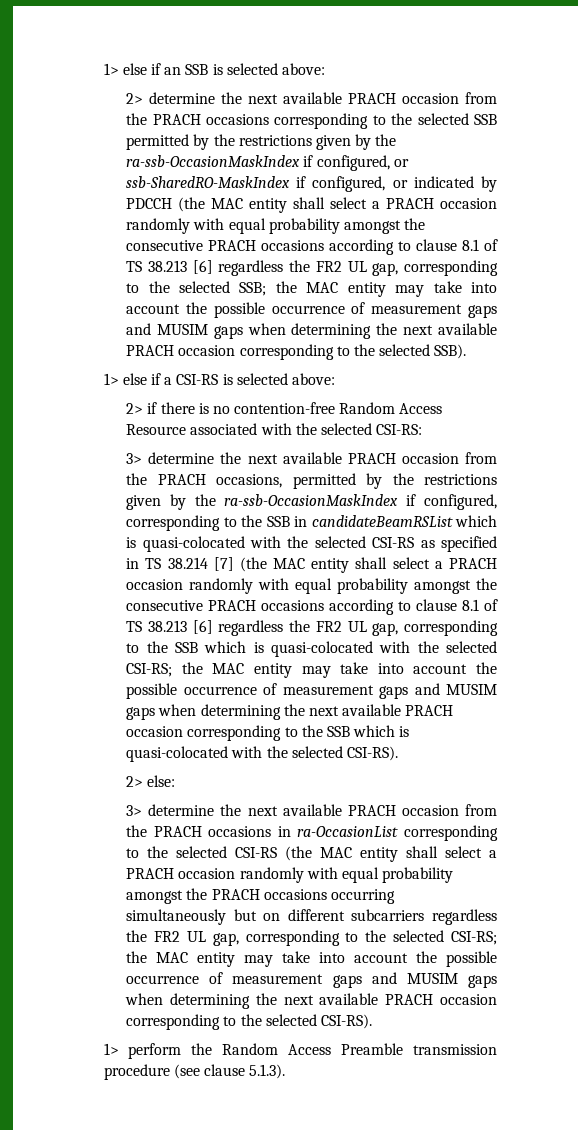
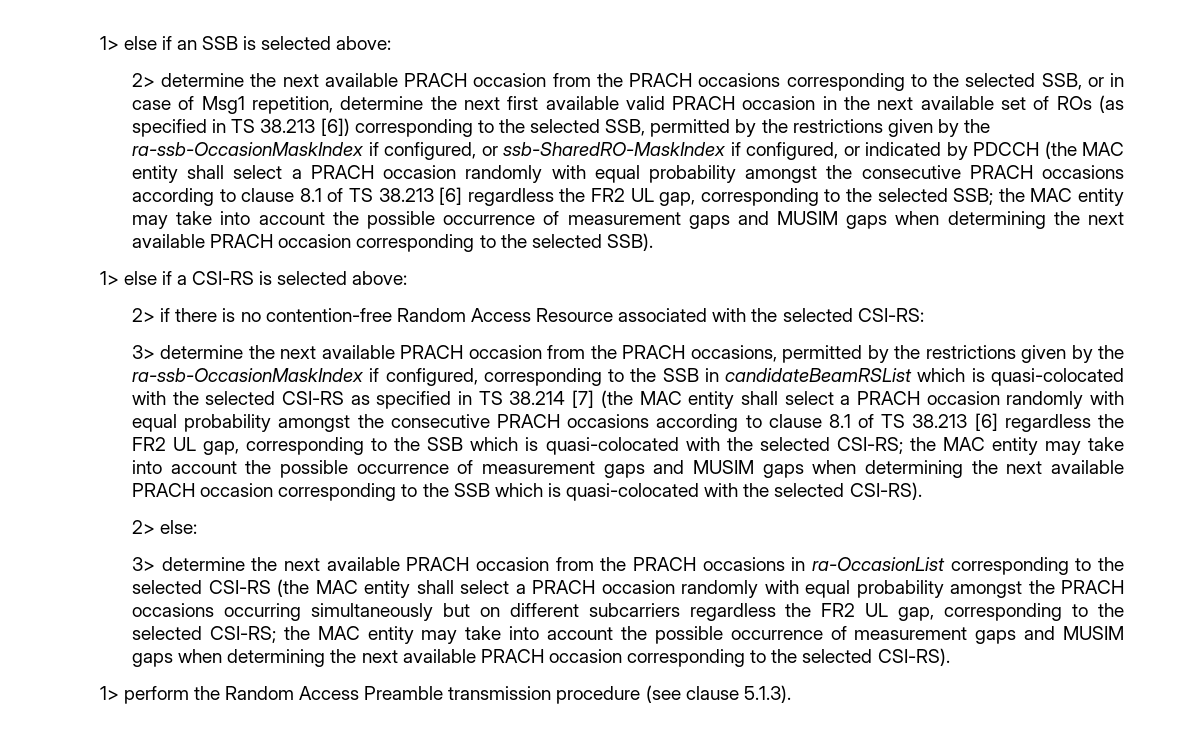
[474,114,497,125] SSB -> [1041,73,1124,90] [132,95,1124,114] [132,118,646,137] SSB, or in case of Msg1 repetition, determine the next first available valid PRACH occasion in the next available set of ROs (as specified in TS 38.213 [6]) corresponding to the selected SSB,

